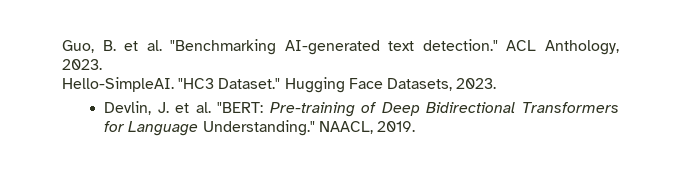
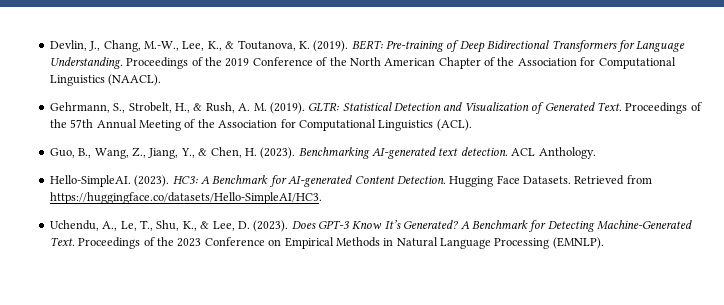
[62,39,619,55] [62,59,102,70] [62,77,497,93] [104,101,264,115] Guo, B. et al. "Benchmarking AI-generated text detection." ACL Anthology, 2023. // Hello-SimpleAI. "HC3 Dataset." Hugging Face Datasets, 2023. // Devlin, J. et al. "BERT: -> [49,40,383,52] Devlin, J., Chang, M.-W., Lee, K., & Toutanova, K. (2019). BERT:
[202,120,416,136] Understanding." NAACL, 2019. -> [49,57,676,69] [49,74,162,86] [49,102,702,114] [49,119,472,131] [49,147,596,159] [49,175,652,187] [49,192,322,204] [49,220,693,232] [49,237,604,249] Understanding. Proceedings of the 2019 Conference of the North American Chapter of the Association for Computational Linguistics (NAACL). // Gehrmann, S., Strobelt, H., & Rush, A. M. (2019). GLTR: Statistical Detection and Visualization of Generated Text. Proceedings of the 57th Annual Meeting of the Association for Computational Linguistics (ACL). // Guo, B., Wang, Z., Jiang, Y., & Chen, H. (2023). Benchmarking AI-generated text detection. ACL Anthology. // Hello-SimpleAI. (2023). HC3: A Benchmark for AI-generated Content Detection. Hugging Face Datasets. Retrieved from https://huggingface.co/datasets/Hello-SimpleAI/HC3. // Uchendu, A., Le, T., Shu, K., & Lee, D. (2023). Does GPT-3 Know It’s Generated? A Benchmark for Detecting Machine-Generated Text. Proceedings of the 2023 Conference on Empirical Methods in Natural Language Processing (EMNLP).

